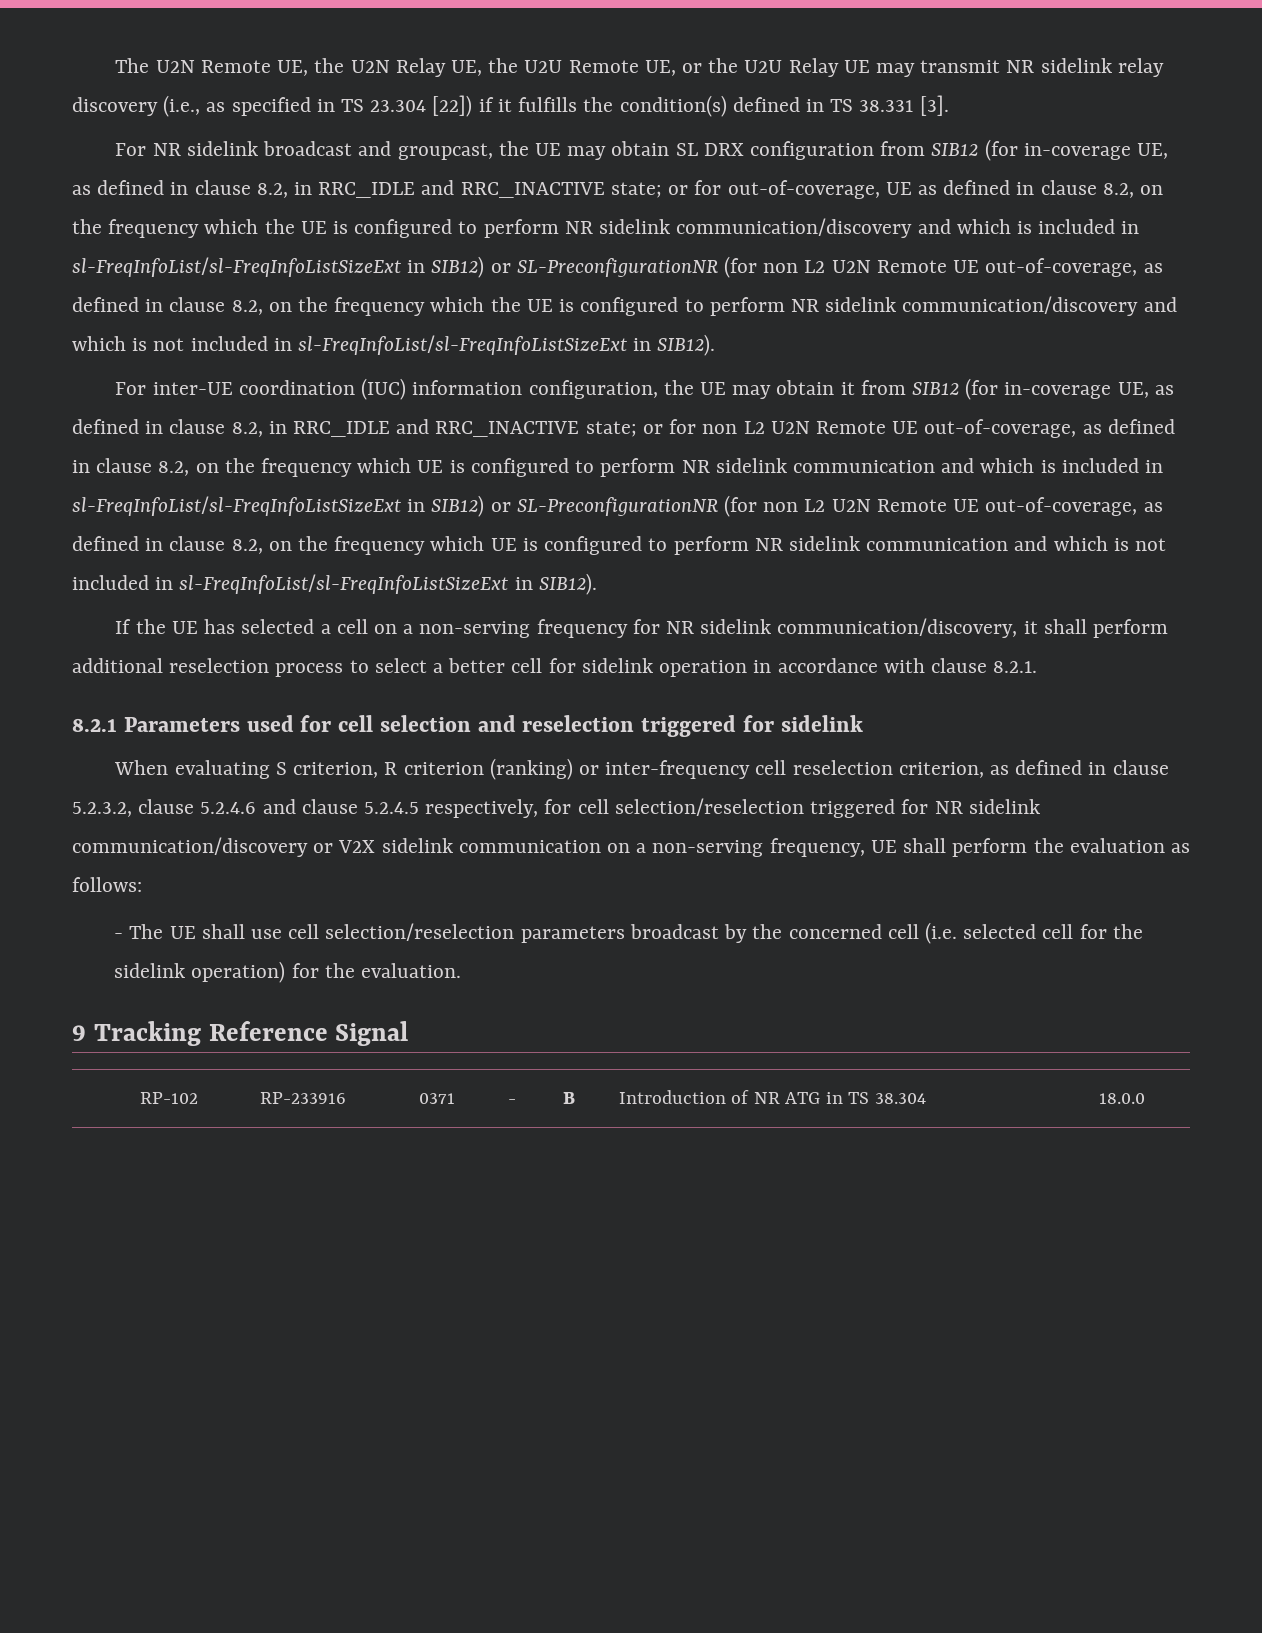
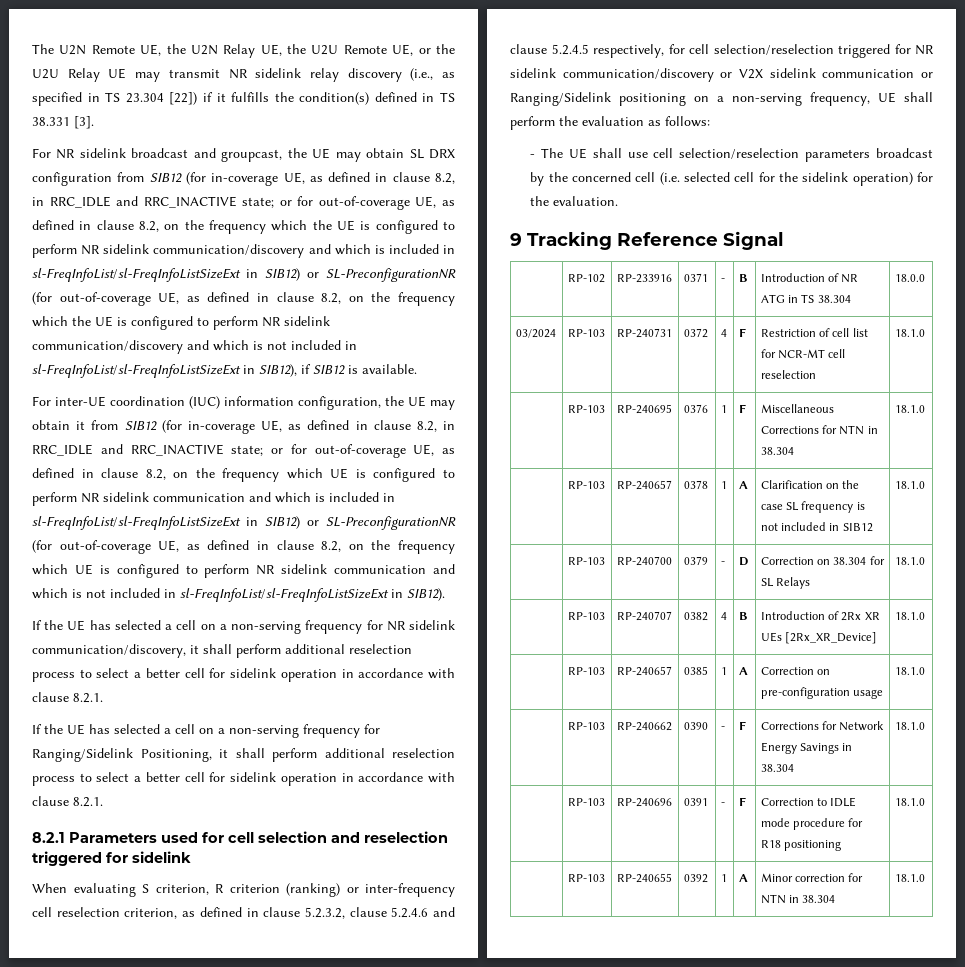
[727,180,912,199] out-of-coverage, UE -> [318,196,437,210] out-of-coverage UE,
[763,258,1138,277] non L2 U2N Remote UE out-of-coverage, -> [59,292,180,306] out-of-coverage UE,
[657,334,716,356] SIB12). -> [259,364,417,377] SIB12), if SIB12 is available.
[702,419,1077,438] non L2 U2N Remote UE out-of-coverage, -> [314,444,435,458] out-of-coverage UE,
[763,497,1138,516] non L2 U2N Remote UE out-of-coverage, -> [59,540,180,554] out-of-coverage UE,
(1038, 667) none -> [32,724,380,738] [32,748,455,762] [32,772,456,786] [32,796,103,807] // If the UE has selected a cell on a non-serving frequency for Ranging/Sidelink Positioning, it shall perform additional reselection process to select a better cell for sidelink operation in accordance with clause 8.2.1.
(601, 846) none -> [921,72,933,78] [510,92,686,106] or Ranging/Sidelink positioning
(1145, 1098) none -> [515,329,556,338] [567,329,605,337] [616,328,672,338] [683,328,708,338] [720,329,727,337] [738,328,746,337] [760,328,868,337] [760,349,846,359] [760,370,816,379] [894,329,925,337] [567,405,605,413] [616,404,672,414] [683,404,708,413] [720,405,727,413] [738,404,746,413] [760,404,834,413] [760,425,878,435] [760,447,794,455] [894,405,925,413] [567,481,605,489] [616,480,672,490] [683,480,708,489] [720,481,727,489] [738,481,748,489] [760,480,860,489] [760,501,865,513] [760,522,873,532] [894,481,925,489] [567,557,605,565] [616,556,672,566] [683,556,708,565] [720,561,725,565] [738,557,749,566] [760,556,885,565] [760,577,811,589] [894,557,925,565] [567,612,605,620] [616,611,672,621] [683,612,708,621] [720,612,727,620] [738,612,747,620] [760,611,880,621] [760,632,878,644] [894,612,925,620] [567,667,605,675] [616,666,672,676] [683,666,708,675] [720,667,727,675] [738,667,748,675] [760,667,831,675] [760,687,884,699] [894,667,925,675] [567,722,605,730] [616,722,672,731] [683,722,708,730] [720,726,725,730] [738,721,746,730] [760,721,885,731] [760,742,853,754] [760,764,794,772] [894,722,925,730] [567,798,605,806] [616,798,672,807] [683,798,708,806] [720,802,725,806] [738,797,746,806] [760,797,857,807] [760,818,864,830] [760,840,842,851] [894,798,925,806] [567,874,605,882] [616,873,672,883] [683,874,708,883] [720,874,727,882] [738,874,748,882] [760,873,864,882] [760,894,836,904] [894,874,925,882] // 03/2024 | RP-103 | RP-240731 | 0372 | 4 | F | Restriction of cell list for NCR-MT cell reselection | 18.1.0 // | RP-103 | RP-240695 | 0376 | 1 | F | Miscellaneous Corrections for NTN in 38.304 | 18.1.0 // | RP-103 | RP-240657 | 0378 | 1 | A | Clarification on the case SL frequency is not included in SIB12 | 18.1.0 // | RP-103 | RP-240700 | 0379 | - | D | Correction on 38.304 for SL Relays | 18.1.0 // | RP-103 | RP-240707 | 0382 | 4 | B | Introduction of 2Rx XR UEs [2Rx_XR_Device] | 18.1.0 // | RP-103 | RP-240657 | 0385 | 1 | A | Correction on pre-configuration usage | 18.1.0 // | RP-103 | RP-240662 | 0390 | - | F | Corrections for Network Energy Savings in 38.304 | 18.1.0 // | RP-103 | RP-240696 | 0391 | - | F | Correction to IDLE mode procedure for R18 positioning | 18.1.0 // | RP-103 | RP-240655 | 0392 | 1 | A | Minor correction for NTN in 38.304 | 18.1.0

